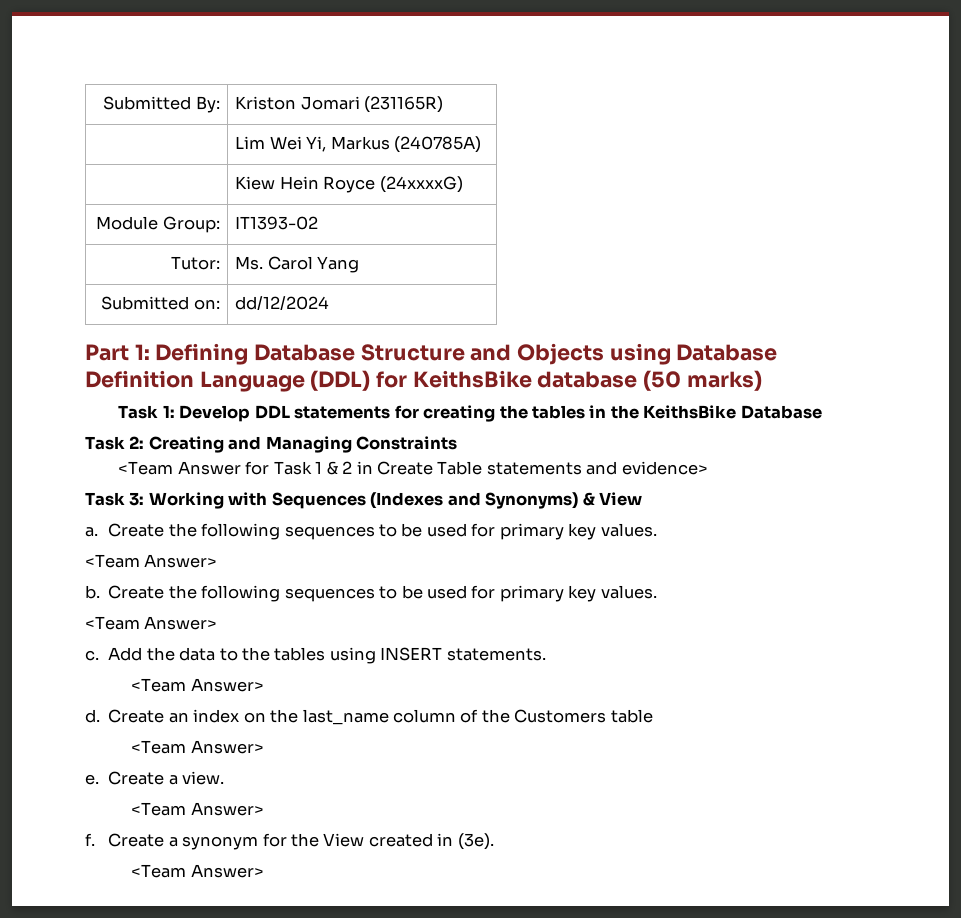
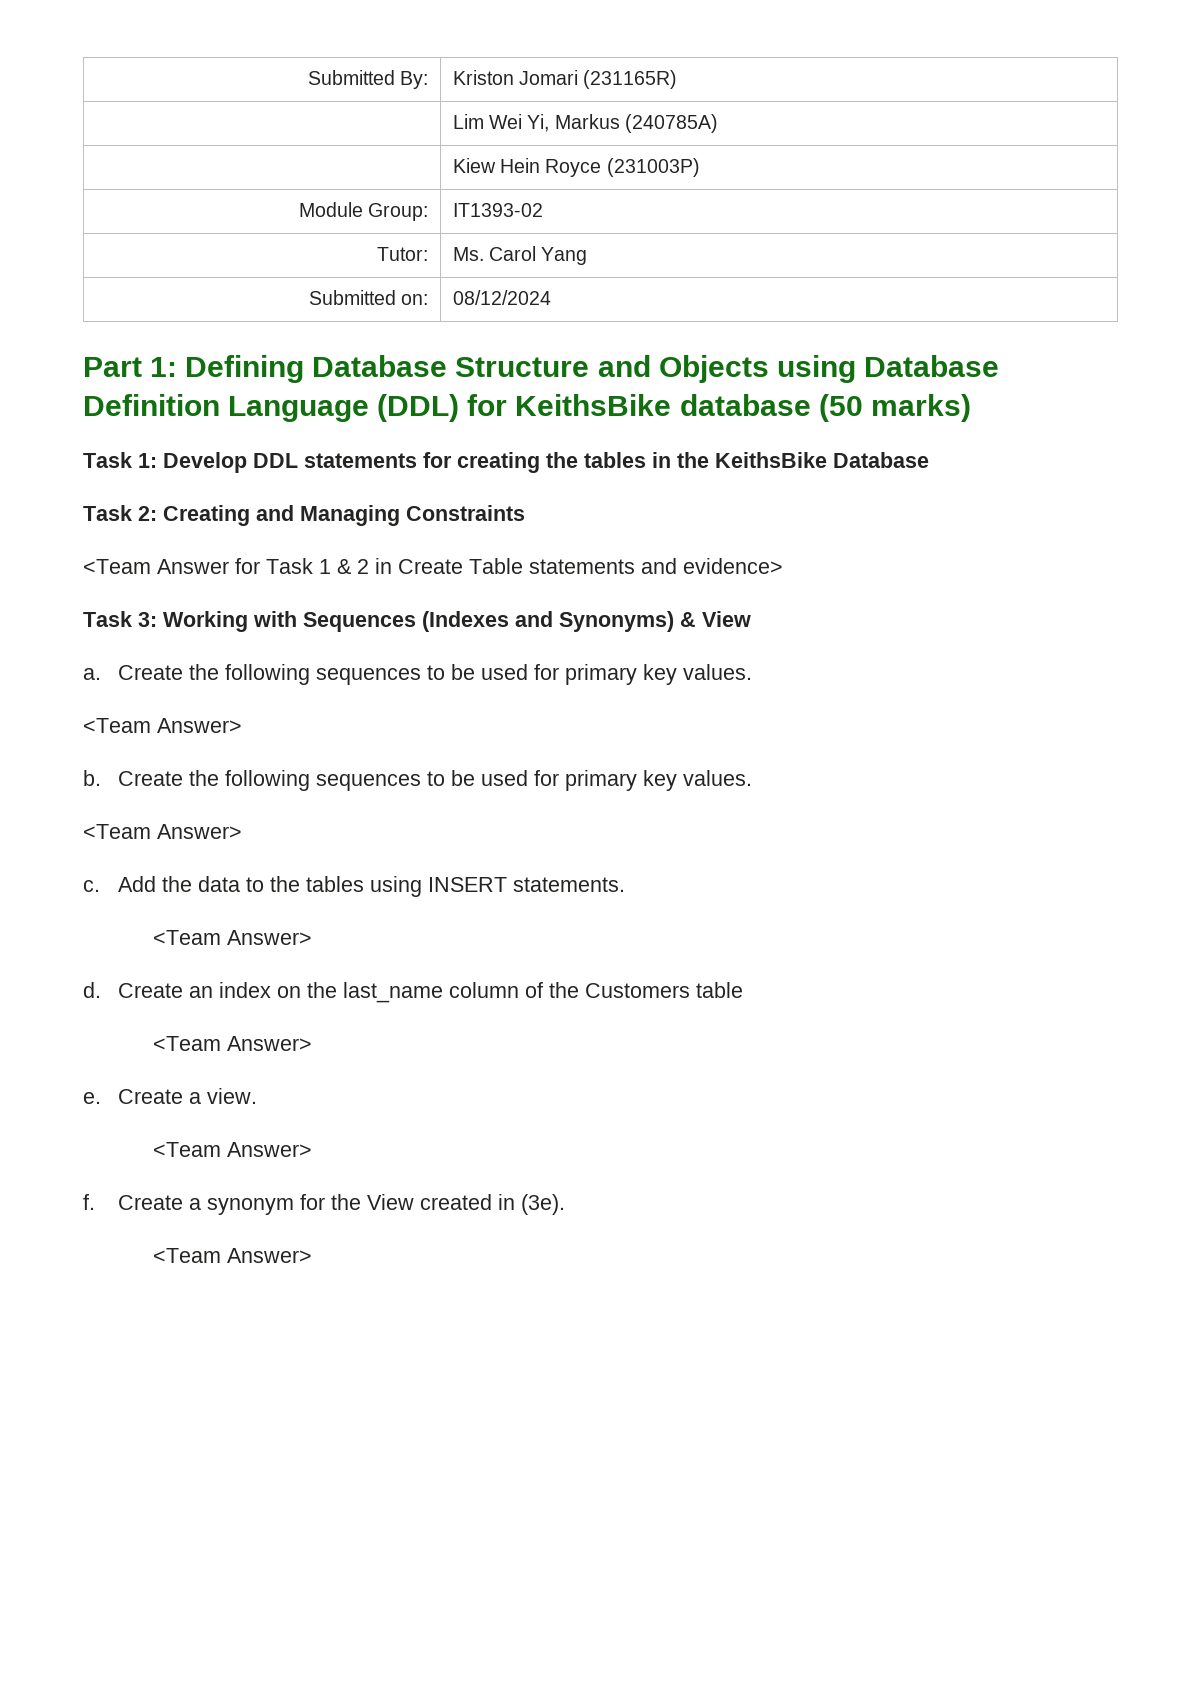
[379,176,463,193] (24xxxxG) -> [606,158,700,177] (231003P)
[235,296,330,310] dd/12/2024 -> [452,290,551,305] 08/12/2024

